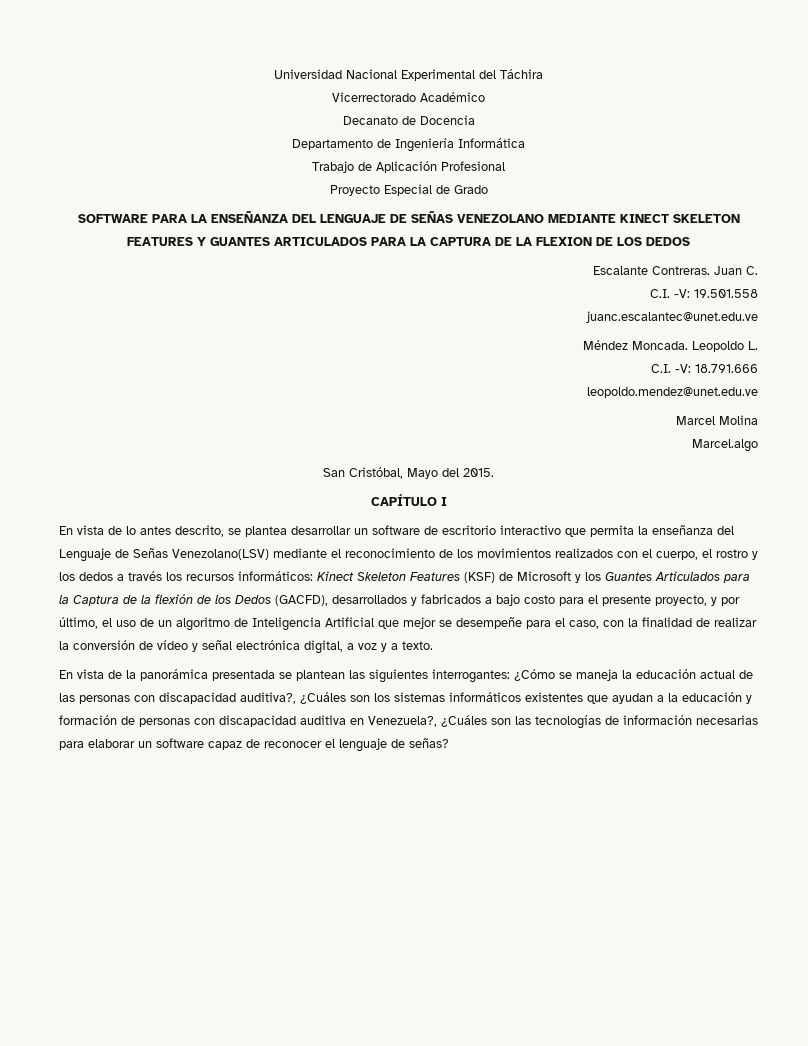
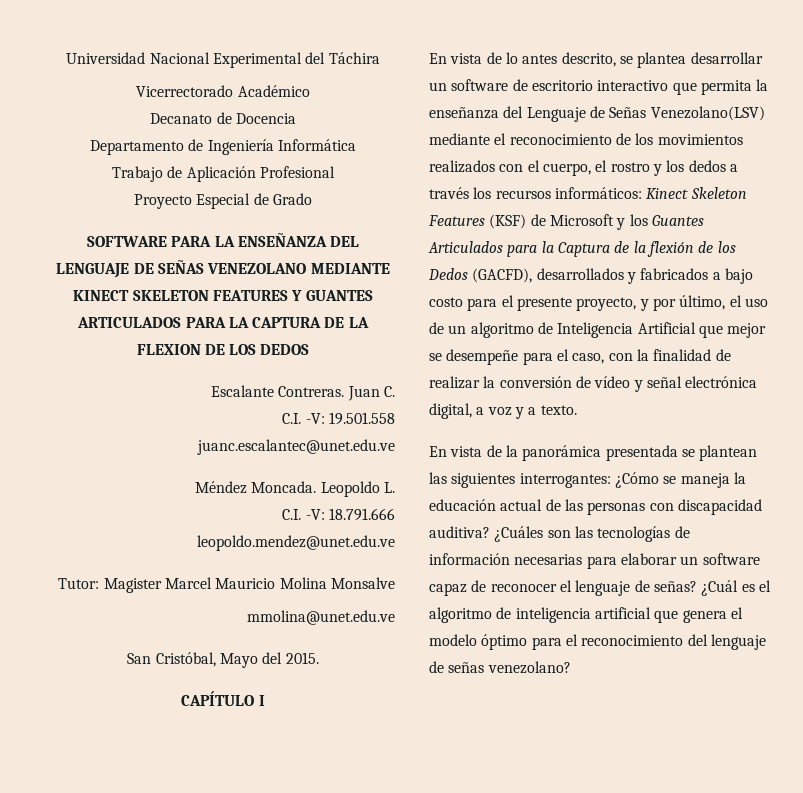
[676,416,715,425] Marcel -> [58,577,276,593] Tutor: Magister Marcel Mauricio
[692,439,758,452] // Marcel.algo -> [331,577,395,589] [247,610,395,625] Monsalve // mmolina@unet.edu.ve
[240,692,752,704] [59,715,437,727] auditiva?, ¿Cuáles son los sistemas informáticos existentes que ayudan a la educación y formación de personas con discapacidad auditiva en Venezuela?, -> [429,526,490,538] auditiva?
(449, 743) none -> [701,580,771,596] [429,607,743,623] [429,634,766,650] [429,661,571,674] ¿Cuál es el algoritmo de inteligencia artificial que genera el modelo óptimo para el reconocimiento del lenguaje de señas venezolano?

